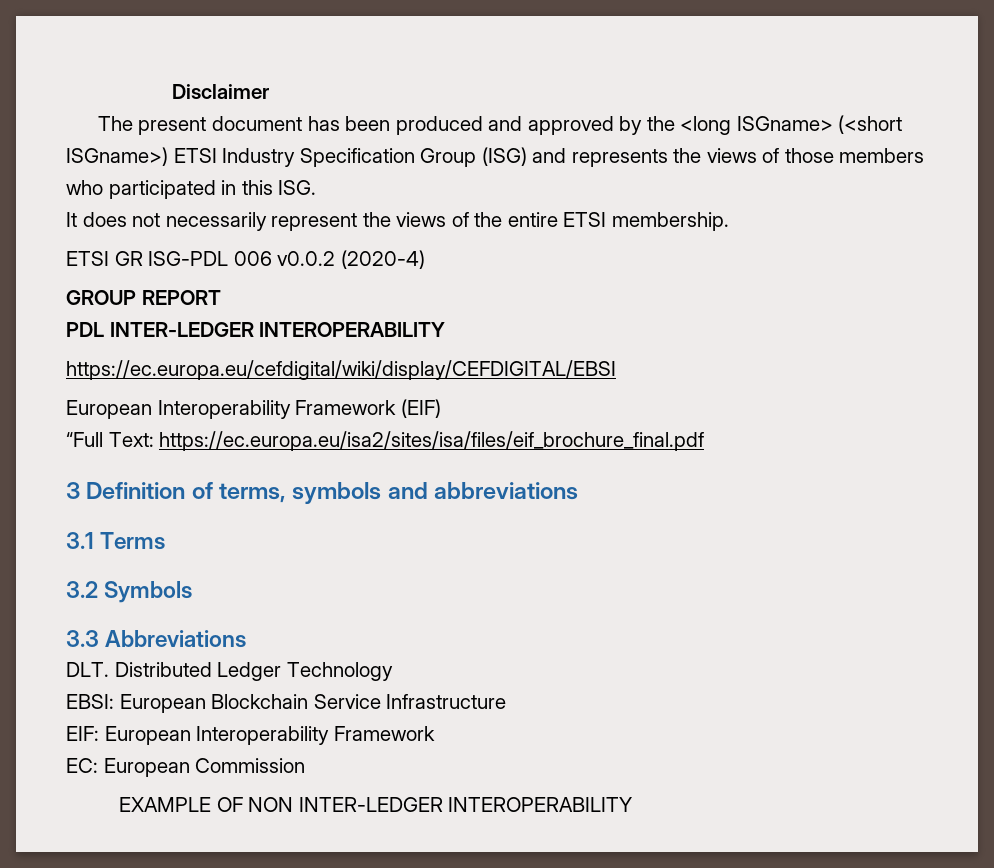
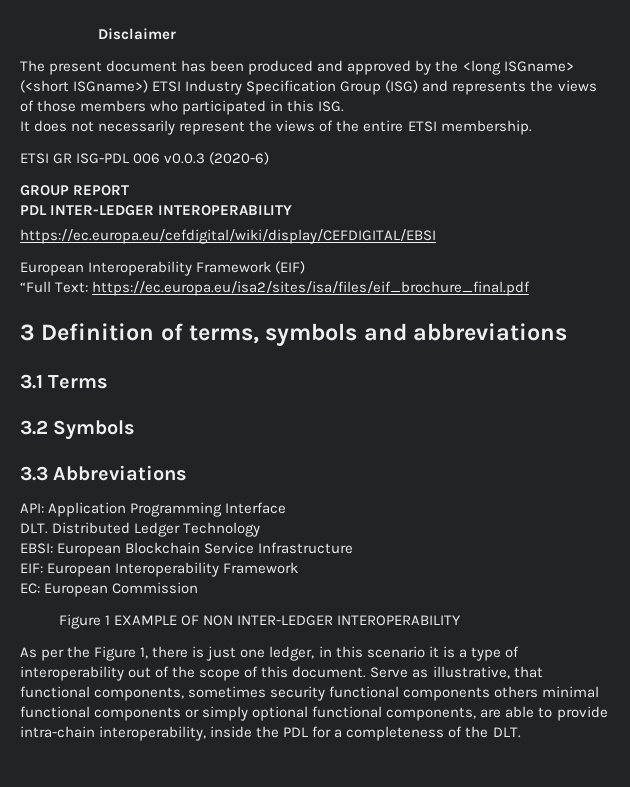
[277,250,425,269] v0.0.2 (2020-4) -> [164,152,270,165] v0.0.3 (2020-6)
(247, 639) none -> [20,502,287,517] // API: Application Programming Interface
(306, 765) none -> [58,614,110,629] Figure 1
(633, 804) none -> [20,646,519,661] [20,666,543,681] [20,686,600,701] [20,706,608,721] [20,726,521,741] // As per the Figure 1, there is just one ledger, in this scenario it is a type of interoperability out of the scope of this document. Serve as illustrative, that functional components, sometimes security functional components others minimal functional components or simply optional functional components, are able to provide intra-chain interoperability, inside the PDL for a completeness of the DLT.

